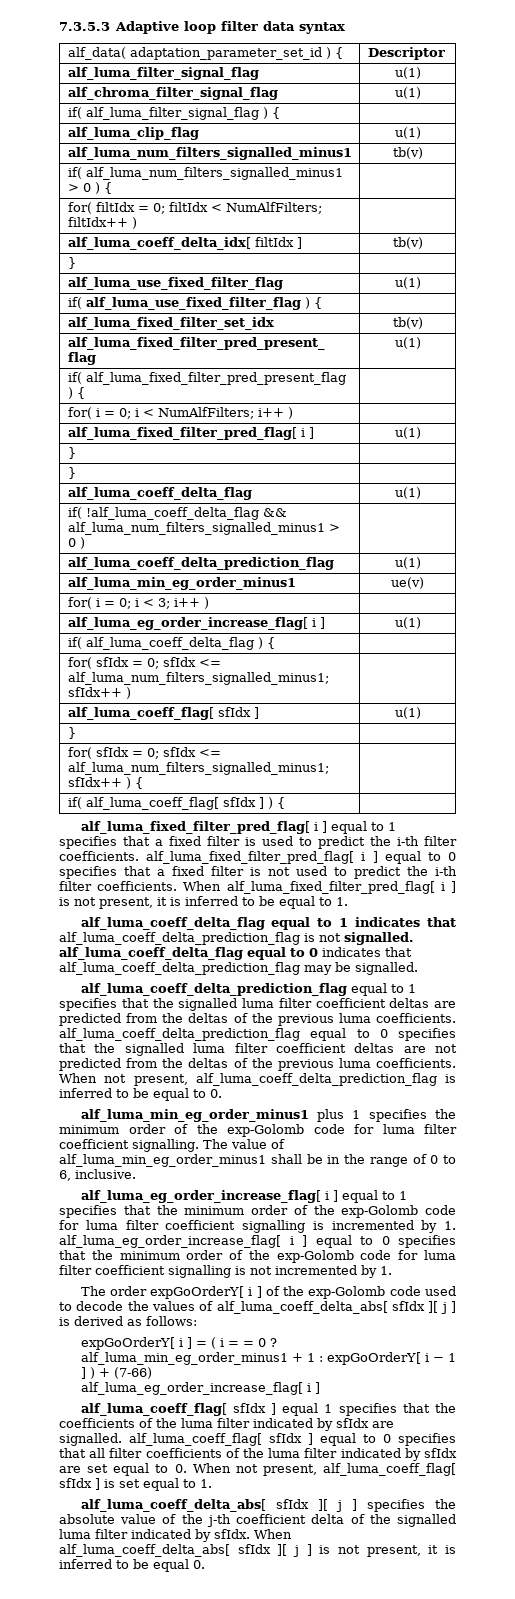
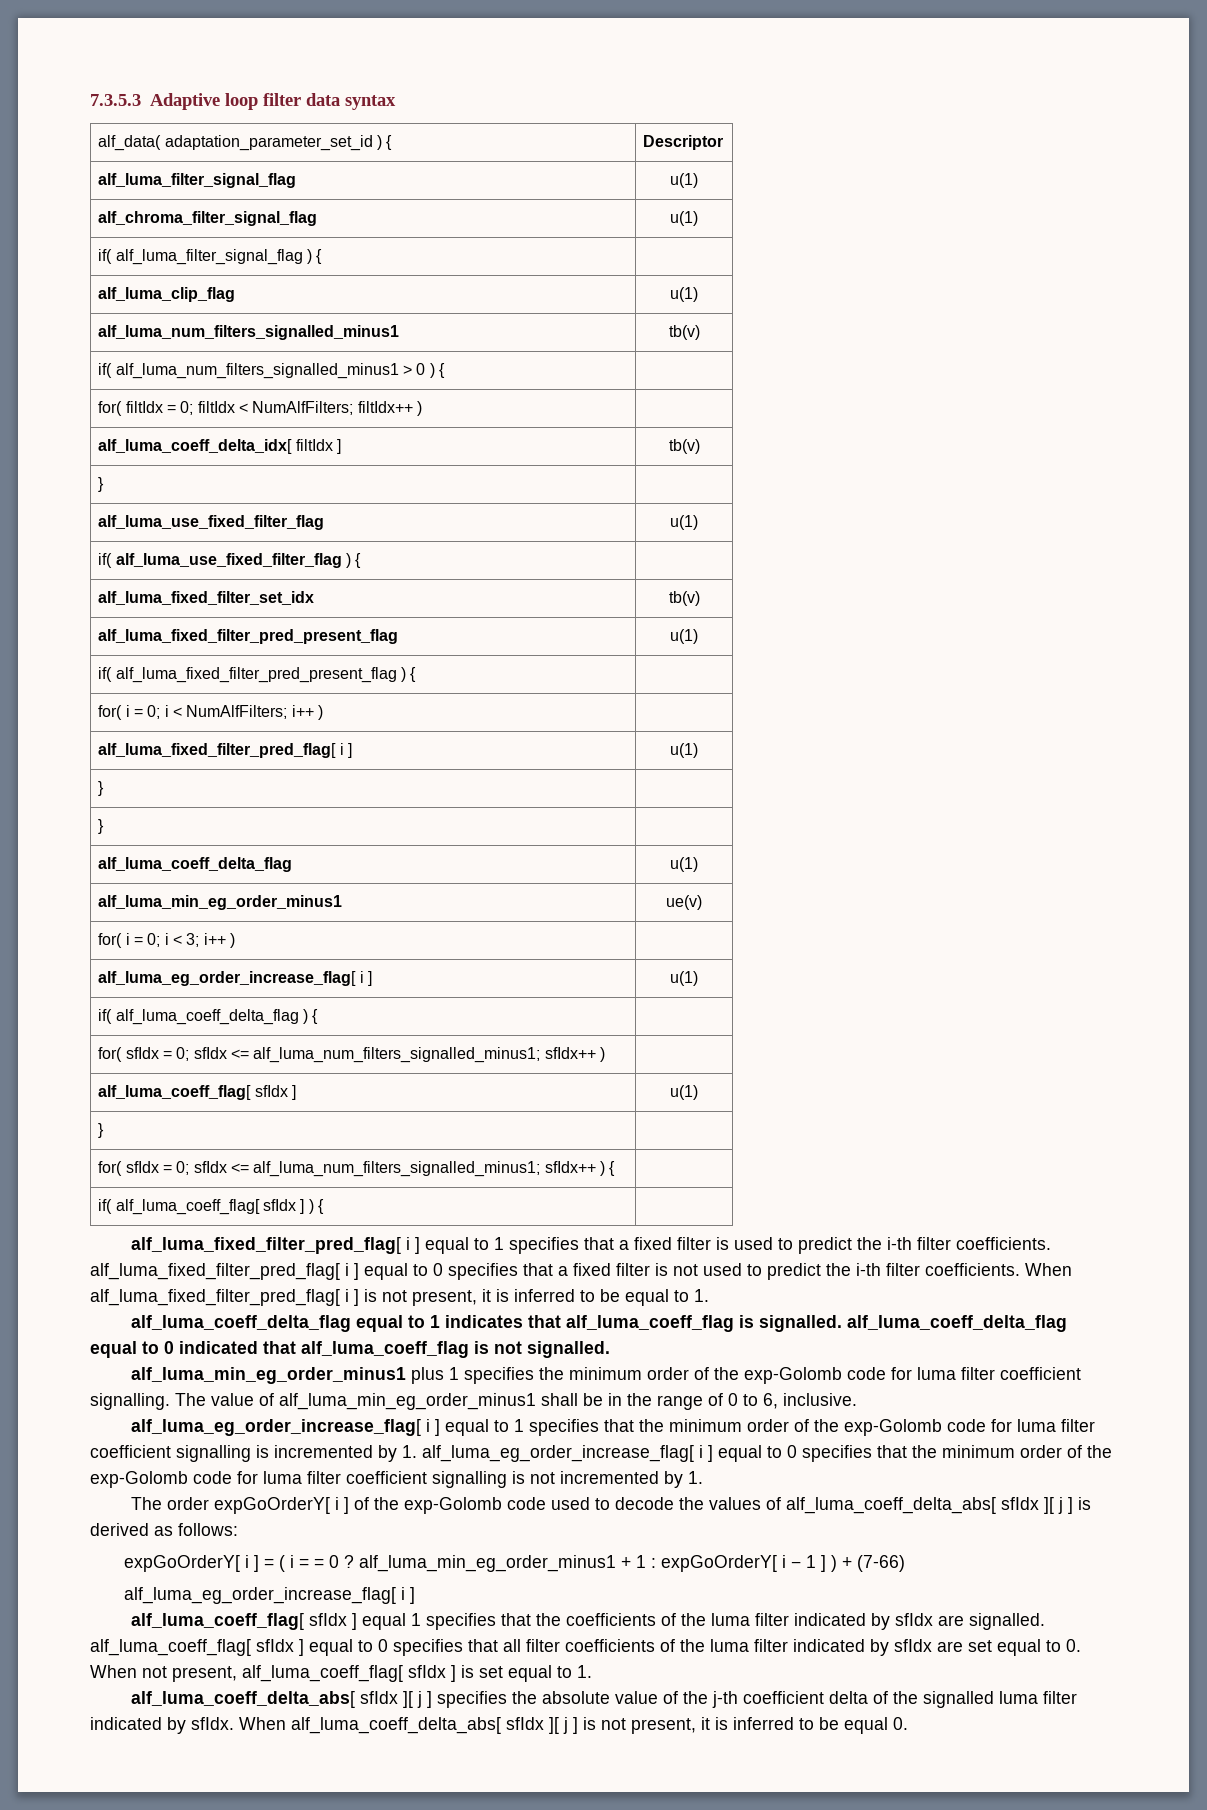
[67,507,287,520] [67,522,340,535] [67,537,85,549] [67,557,334,570] [394,557,421,569] // if( !alf_luma_coeff_delta_flag && alf_luma_num_filters_signalled_minus1 > 0 ) | // alf_luma_coeff_delta_prediction_flag | u(1) -> (698, 864) none
[59,932,341,945] alf_luma_coeff_delta_prediction_flag is not -> [566,1315,755,1332] alf_luma_coeff_flag is
[322,947,412,957] [59,962,418,975] [80,983,416,996] [59,998,456,1011] [59,1013,456,1026] [59,1028,456,1041] [59,1043,457,1056] [59,1058,456,1071] [59,1073,456,1086] [59,1088,222,1101] indicates that alf_luma_coeff_delta_prediction_flag may be signalled. // alf_luma_coeff_delta_prediction_flag equal to 1 specifies that the signalled luma filter coefficient deltas are predicted from the deltas of the previous luma coefficients. alf_luma_coeff_delta_prediction_flag equal to 0 specifies that the signalled luma filter coefficient deltas are not predicted from the deltas of the previous luma coefficients. When not present, alf_luma_coeff_delta_prediction_flag is inferred to be equal to 0. -> [179,1341,610,1358] indicated that alf_luma_coeff_flag is not signalled.

